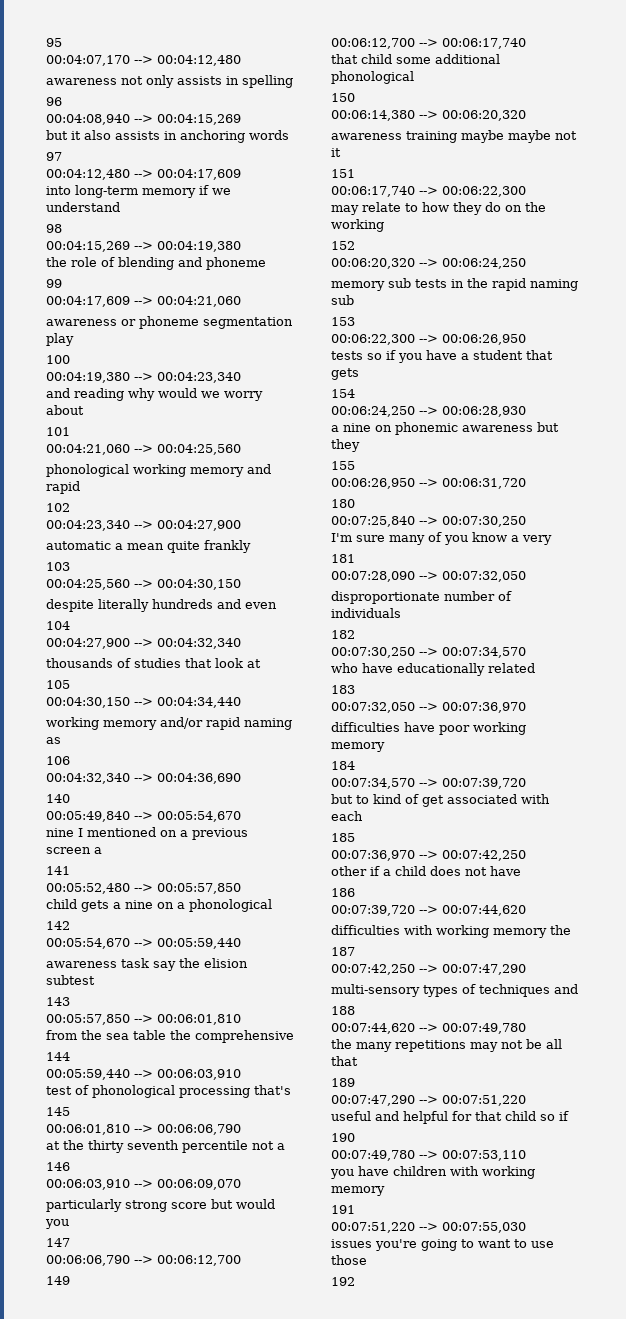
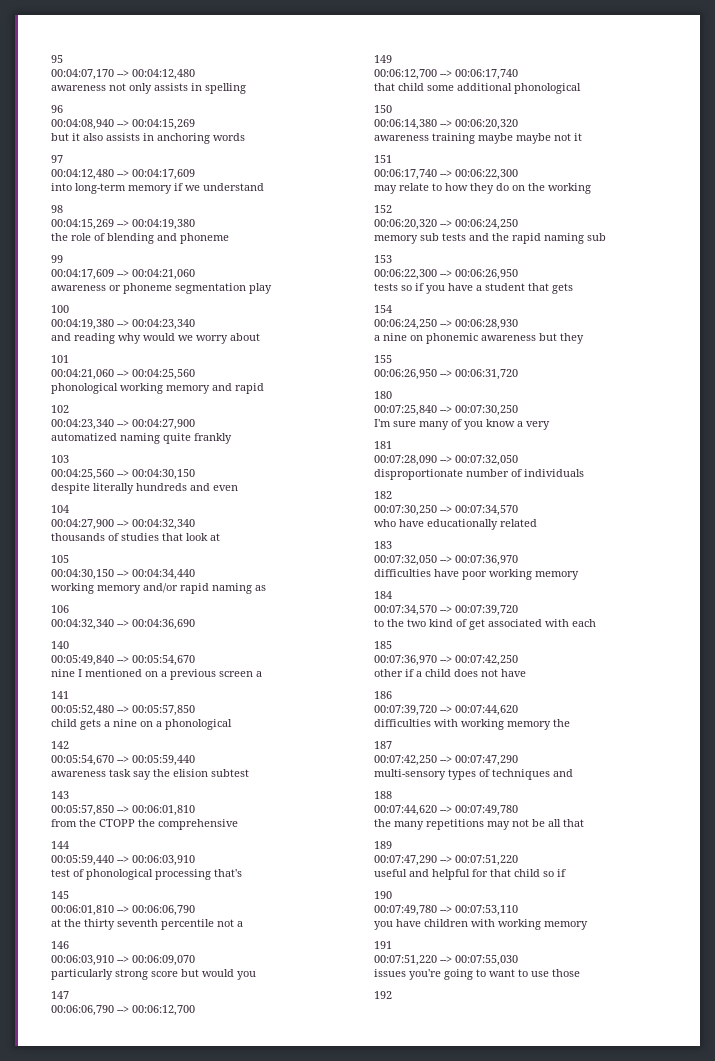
[46,541,164,550] automatic a mean -> [51,433,160,444] automatized naming
[106,1030,166,1040] sea table -> [99,819,135,827] CTOPP
[451,279,464,288] in -> [469,233,489,241] and
[331,794,369,804] but to -> [374,619,426,627] to the two

